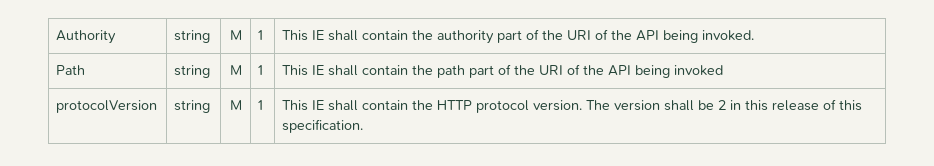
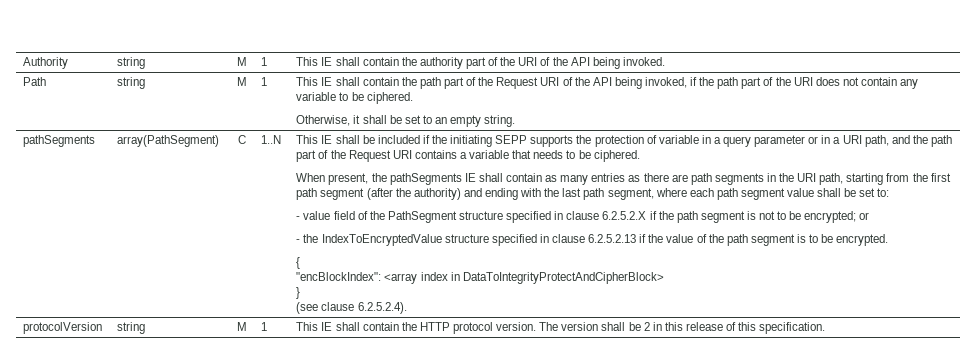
[539,64,724,78] URI of the API being invoked -> [496,77,919,89] [296,92,413,104] [296,115,516,127] [23,135,96,147] [117,135,220,147] [237,135,246,144] [261,135,282,144] [296,135,952,147] [296,150,640,162] [296,173,951,185] [296,188,890,200] [296,211,870,223] [296,234,889,246] [296,257,301,269] [296,272,664,284] [296,287,301,299] [296,302,407,314] Request URI of the API being invoked, if the path part of the URI does not contain any variable to be ciphered. // Otherwise, it shall be set to an empty string. // pathSegments | array(PathSegment) | C | 1..N | This IE shall be included if the initiating SEPP supports the protection of variable in a query parameter or in a URI path, and the path part of the Request URI contains a variable that needs to be ciphered. // When present, the pathSegments IE shall contain as many entries as there are path segments in the URI path, starting from the first path segment (after the authority) and ending with the last path segment, where each path segment value shall be set to: // - value field of the PathSegment structure specified in clause 6.2.5.2.X if the path segment is not to be encrypted; or // - the IndexToEncryptedValue structure specified in clause 6.2.5.2.13 if the value of the path segment is to be encrypted. // { // "encBlockIndex": <array index in DataToIntegrityProtectAndCipherBlock> // } // (see clause 6.2.5.2.4).

